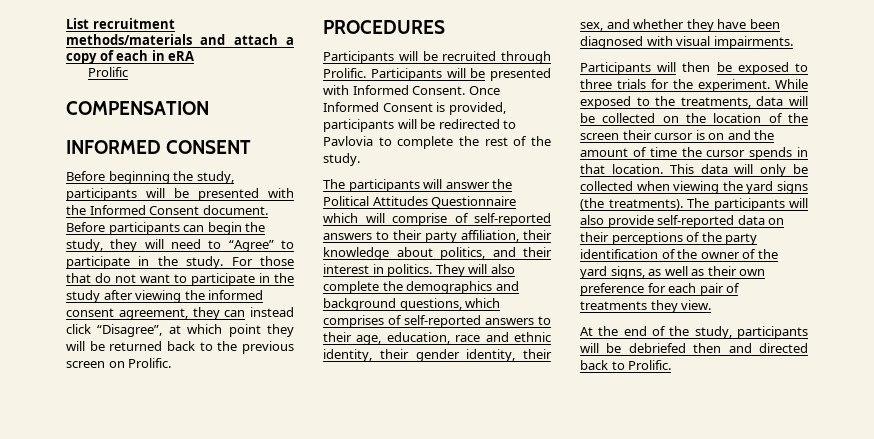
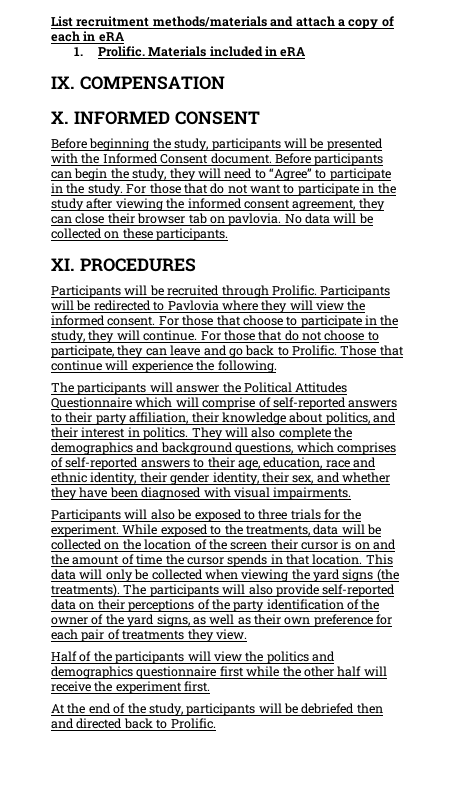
[88,67,129,77] Prolific // -> [74,46,306,57] [51,76,74,89] 1. Prolific. Materials included in eRA // IX.
(209, 108) none -> [51,111,68,124] X.
[250,307,294,317] [66,324,294,337] [66,341,294,354] [66,358,172,368] instead click “Disagree”, at which point they will be returned back to the previous screen on Prolific. // -> [75,213,373,226] [51,228,229,241] [51,258,74,271] close their browser tab on pavlovia. No data will be collected on these participants. // XI.
[490,68,551,81] [323,85,500,95] [323,102,506,115] [323,119,517,132] [323,136,551,149] [323,153,360,166] presented with Informed Consent. Once Informed Consent is provided, participants will be redirected to Pavlovia to complete the rest of the study. -> [93,300,366,313] [51,315,399,328] [51,330,379,343] [51,345,404,358] [51,360,277,373] redirected to Pavlovia where they will view the informed consent. For those that choose to participate in the study, they will continue. For those that do not choose to participate, they can leave and go back to Prolific. Those that continue will experience the following.
[682,62,711,72] then -> [150,509,175,520] also
(712, 305) none -> [51,651,335,664] [51,666,387,679] [51,681,211,694] // Half of the participants will view the politics and demographics questionnaire first while the other half will receive the experiment first.

